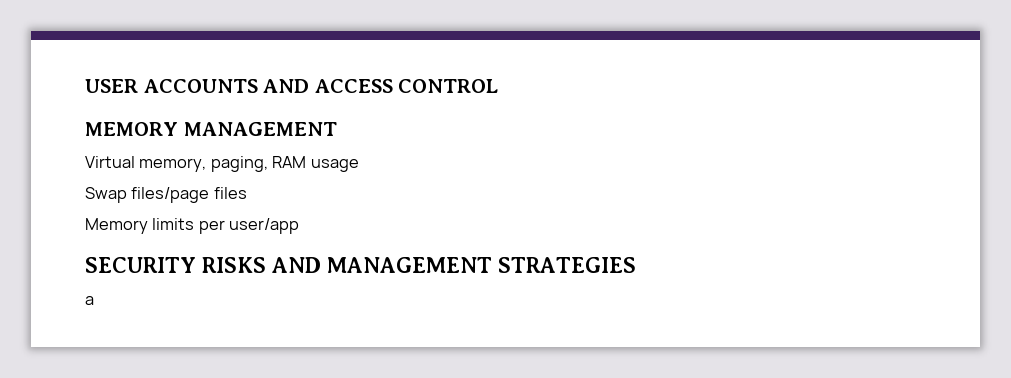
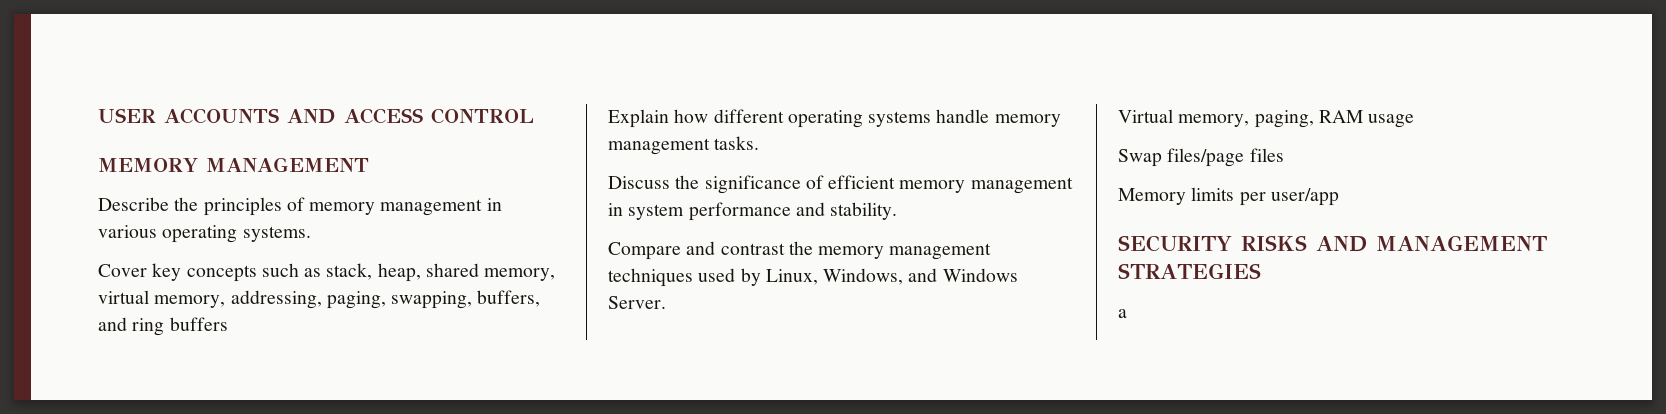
(337, 129) none -> [98,197,502,216] [98,225,311,243] [98,263,556,282] [98,290,541,309] [98,317,228,336] [608,109,1061,128] [608,136,760,155] [608,175,1073,194] [608,202,898,221] [608,241,992,260] [608,268,1018,287] [608,296,666,309] // Describe the principles of memory management in various operating systems. // Cover key concepts such as stack, heap, shared memory, virtual memory, addressing, paging, swapping, buffers, and ring buffers // Explain how different operating systems handle memory management tasks. // Discuss the significance of efficient memory management in system performance and stability. // Compare and contrast the memory management techniques used by Linux, Windows, and Windows Server.

